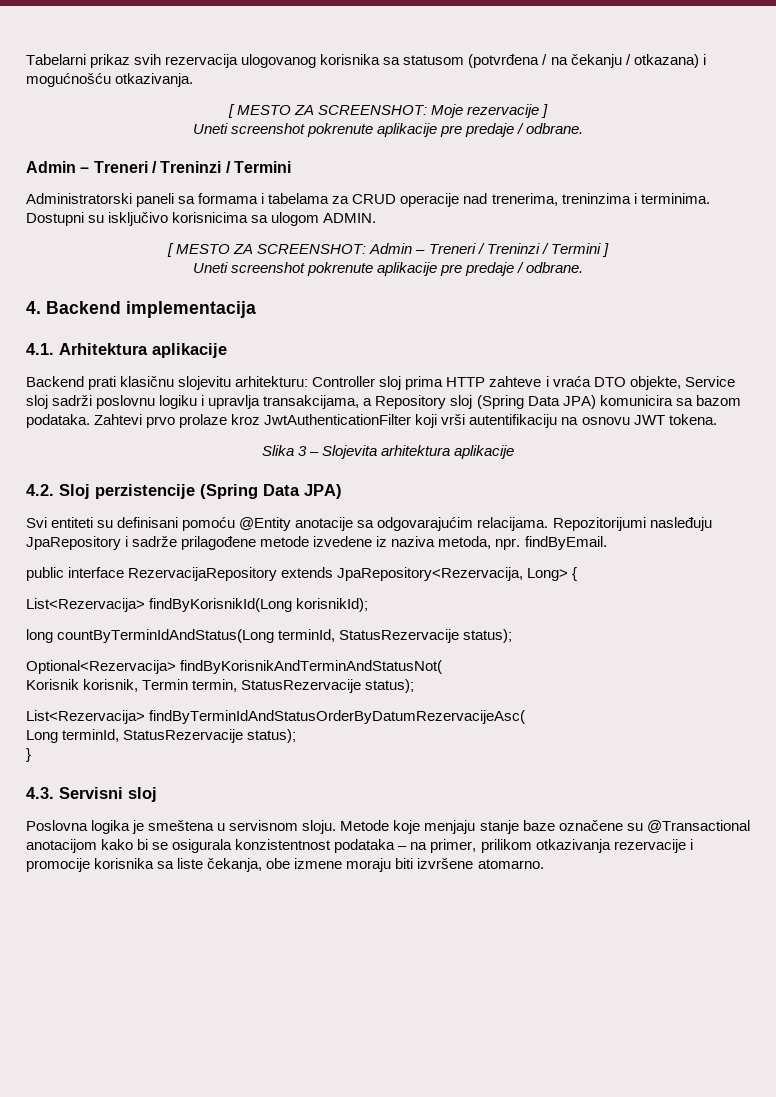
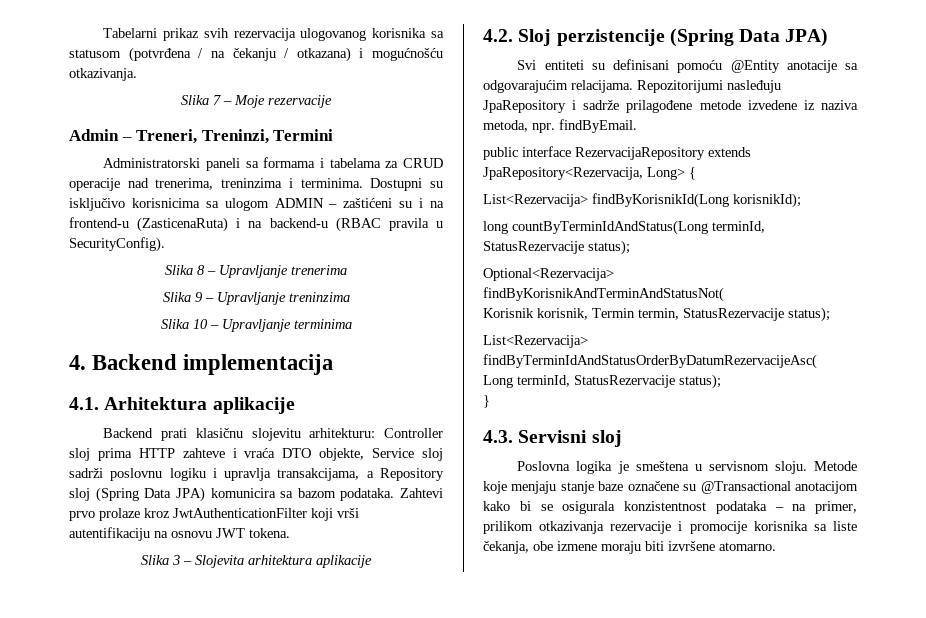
[227,104,549,118] [192,123,584,137] [26,161,231,173] [ MESTO ZA SCREENSHOT: Moje rezervacije ] // Uneti screenshot pokrenute aplikacije pre predaje / odbrane. // Admin – Treneri / Treninzi / -> [181,95,332,108] [69,129,269,144] Slika 7 – Moje rezervacije // Admin – Treneri, Treninzi,
[323,213,377,223] [167,243,609,257] [192,262,584,276] ADMIN. // [ MESTO ZA SCREENSHOT: Admin – Treneri / Treninzi / Termini ] // Uneti screenshot pokrenute aplikacije pre predaje / odbrane. -> [274,198,445,208] [69,217,444,232] [69,237,165,252] [165,265,347,278] [162,292,350,305] [160,319,352,332] ADMIN – zaštićeni su i na frontend-u (ZasticenaRuta) i na backend-u (RBAC pravila u SecurityConfig). // Slika 8 – Upravljanje trenerima // Slika 9 – Upravljanje treninzima // Slika 10 – Upravljanje terminima

